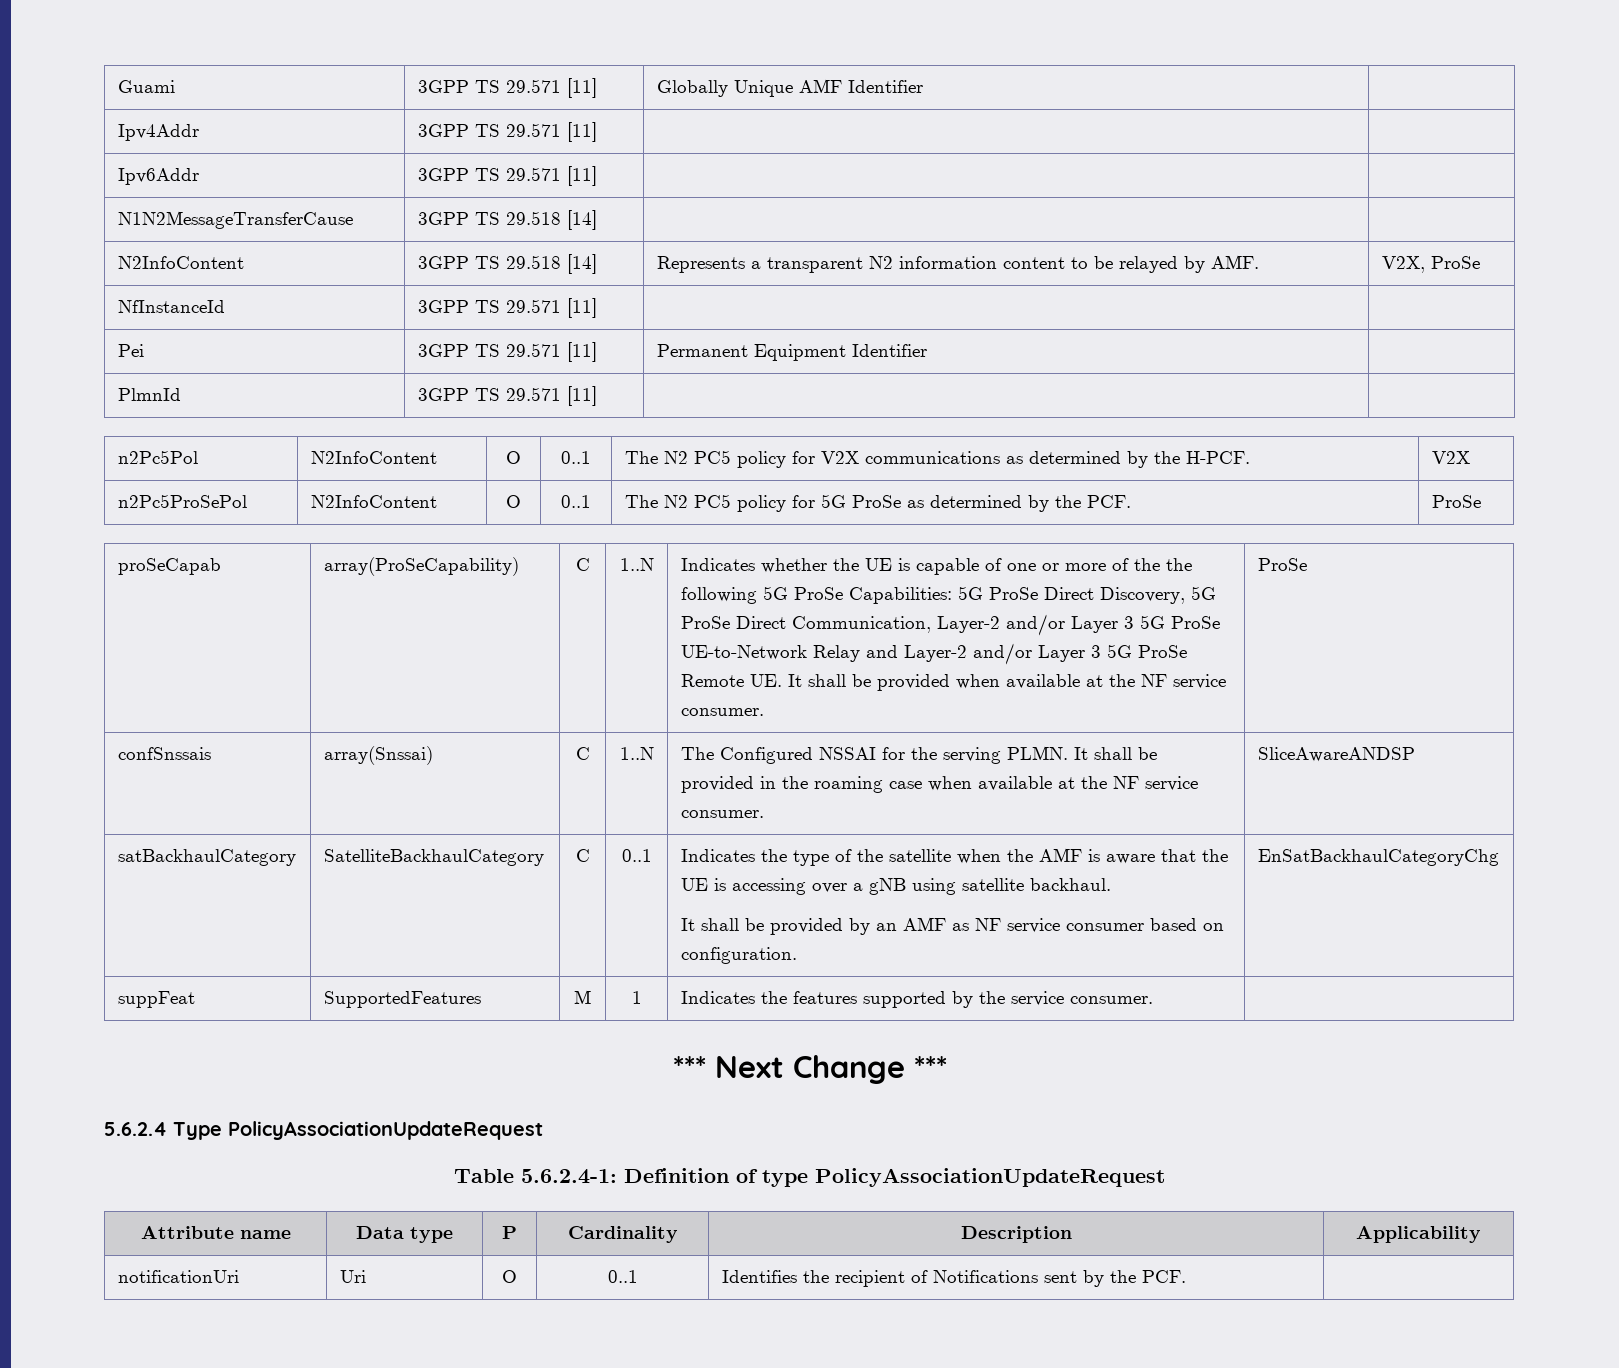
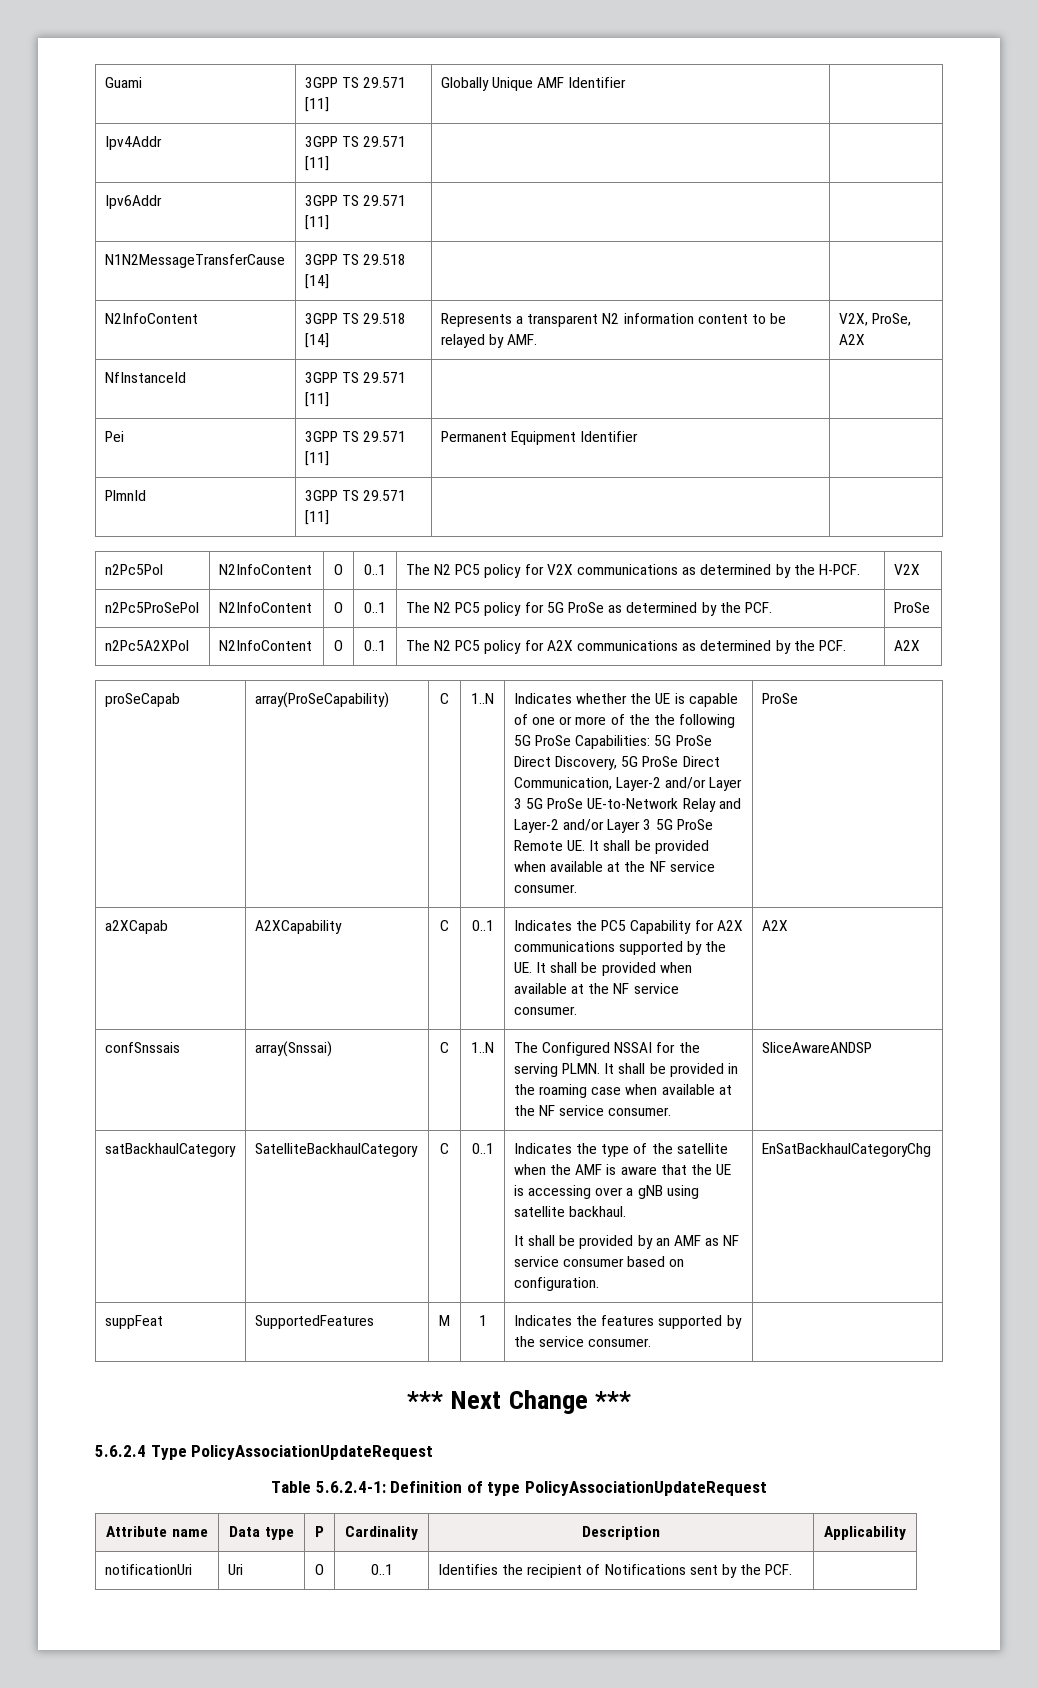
[1430,256,1480,269] ProSe -> [872,313,912,326] [838,334,865,345] ProSe, A2X
(1481, 501) none -> [104,640,189,651] [218,640,312,651] [334,640,343,651] [364,640,386,651] [405,640,846,654] [893,640,920,651] // n2Pc5A2XPol | N2InfoContent | O | 0..1 | The N2 PC5 policy for A2X communications as determined by the PCF. | A2X
(1307, 564) none -> [104,920,168,934] [254,920,342,934] [440,920,449,931] [471,920,494,931] [513,920,743,934] [513,941,727,955] [513,962,692,976] [513,983,679,994] [513,1006,577,1015] [761,920,788,931] // a2XCapab | A2XCapability | C | 0..1 | Indicates the PC5 Capability for A2X communications supported by the UE. It shall be provided when available at the NF service consumer. | A2X

